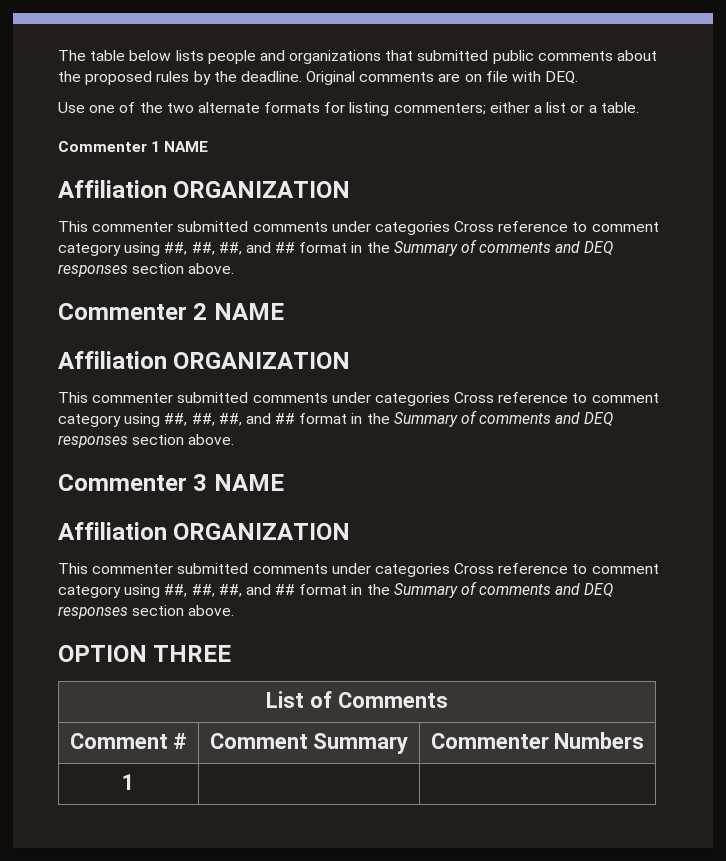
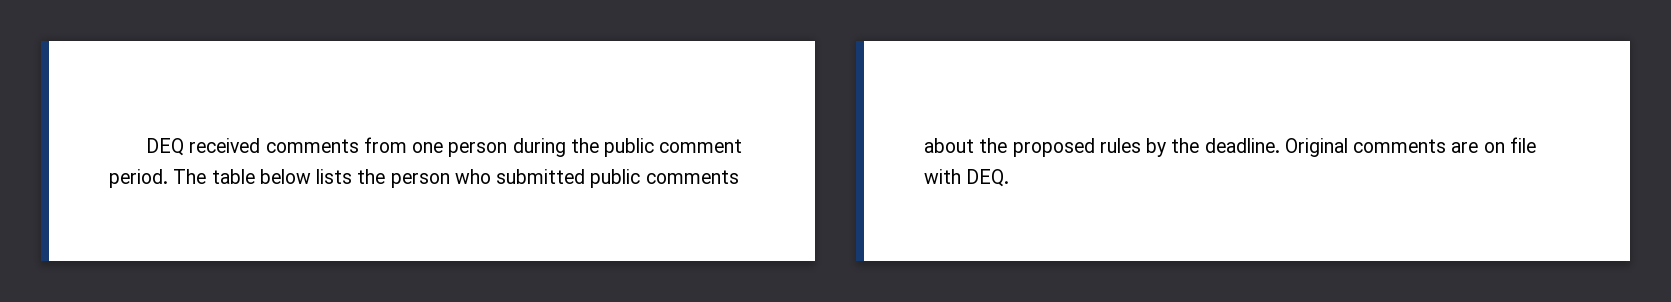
[58,50,414,64] The table below lists people and organizations that -> [145,137,743,157] [109,169,491,188] DEQ received comments from one person during the public comment period. The table below lists the person who
[58,102,639,116] [58,141,209,152] [58,180,351,198] [58,221,659,235] [58,239,613,256] [58,263,235,277] [58,303,284,320] [58,351,351,369] [58,392,659,406] [58,410,613,427] [58,434,235,448] [58,474,284,491] [58,522,351,540] [58,563,659,577] [58,581,613,598] [58,605,235,619] [58,645,232,662] [266,691,448,708] [69,733,188,749] [209,733,409,754] [430,732,645,749] [122,774,135,790] // Use one of the two alternate formats for listing commenters; either a list or a table. // Commenter 1 NAME // Affiliation ORGANIZATION // This commenter submitted comments under categories Cross reference to comment category using ##, ##, ##, and ## format in the Summary of comments and DEQ responses section above. // Commenter 2 NAME // Affiliation ORGANIZATION // This commenter submitted comments under categories Cross reference to comment category using ##, ##, ##, and ## format in the Summary of comments and DEQ responses section above. // Commenter 3 NAME // Affiliation ORGANIZATION // This commenter submitted comments under categories Cross reference to comment category using ##, ##, ##, and ## format in the Summary of comments and DEQ responses section above. // OPTION THREE // List of Comments // Comment # | Comment Summary | Commenter Numbers // 1 | | -> (1010, 178) none

